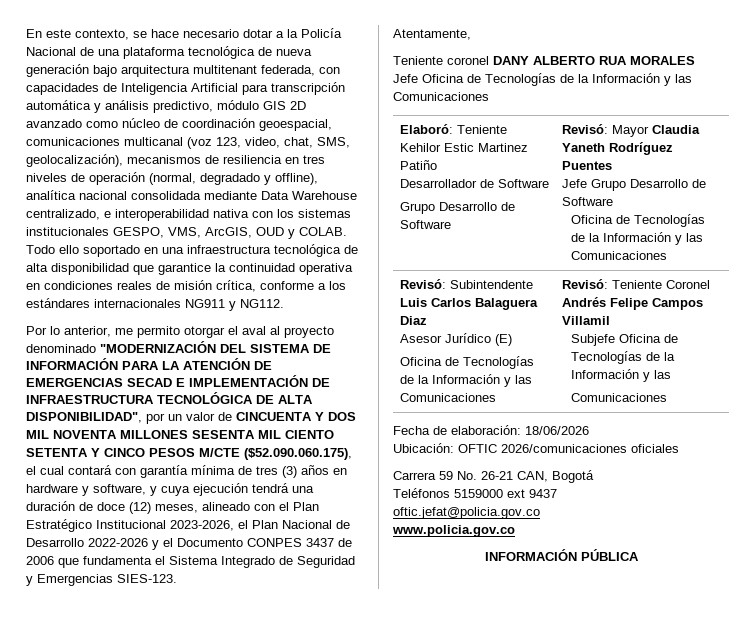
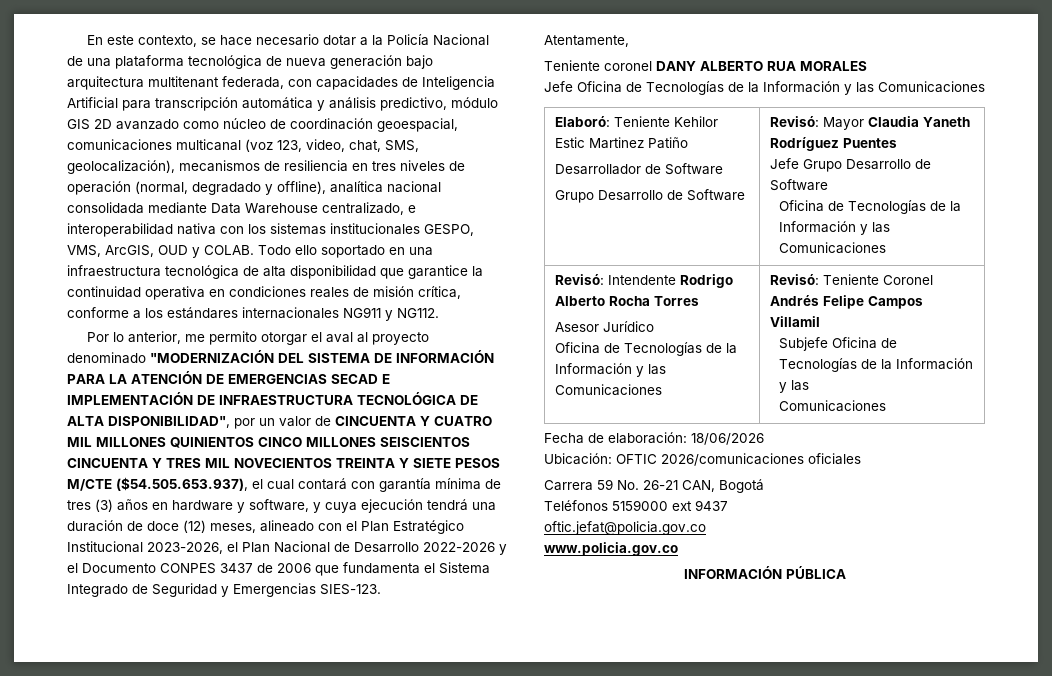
[328,412,356,421] [26,430,334,439] [26,448,145,457] DOS MIL NOVENTA MILLONES SESENTA MIL CIENTO SETENTA Y CINCO -> [434,416,492,426] [67,437,470,448] [67,458,451,468] CUATRO MIL MILLONES QUINIENTOS CINCO MILLONES SEISCIENTOS CINCUENTA Y TRES MIL NOVECIENTOS TREINTA Y SIETE
[244,448,352,460] ($52.090.060.175), -> [116,477,248,491] ($54.505.653.937),
[449,280,533,289] [399,298,538,310] [399,316,427,325] Subintendente Luis Carlos Balaguera Diaz -> [607,274,733,288] [554,296,699,306] Intendente Rodrigo Alberto Rocha Torres
[494,334,512,346] (E) -> (654, 326) none

